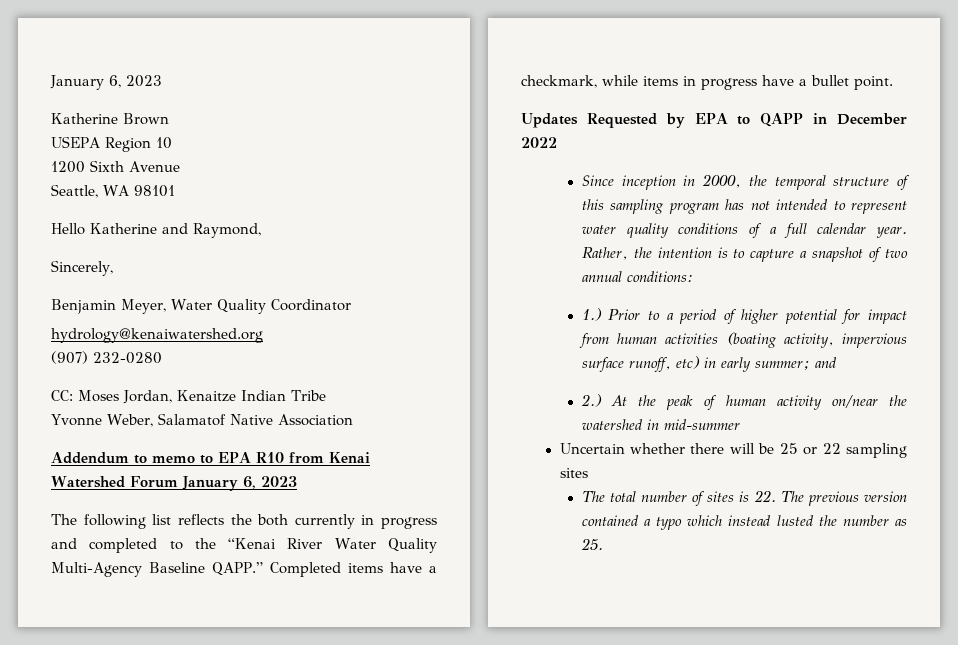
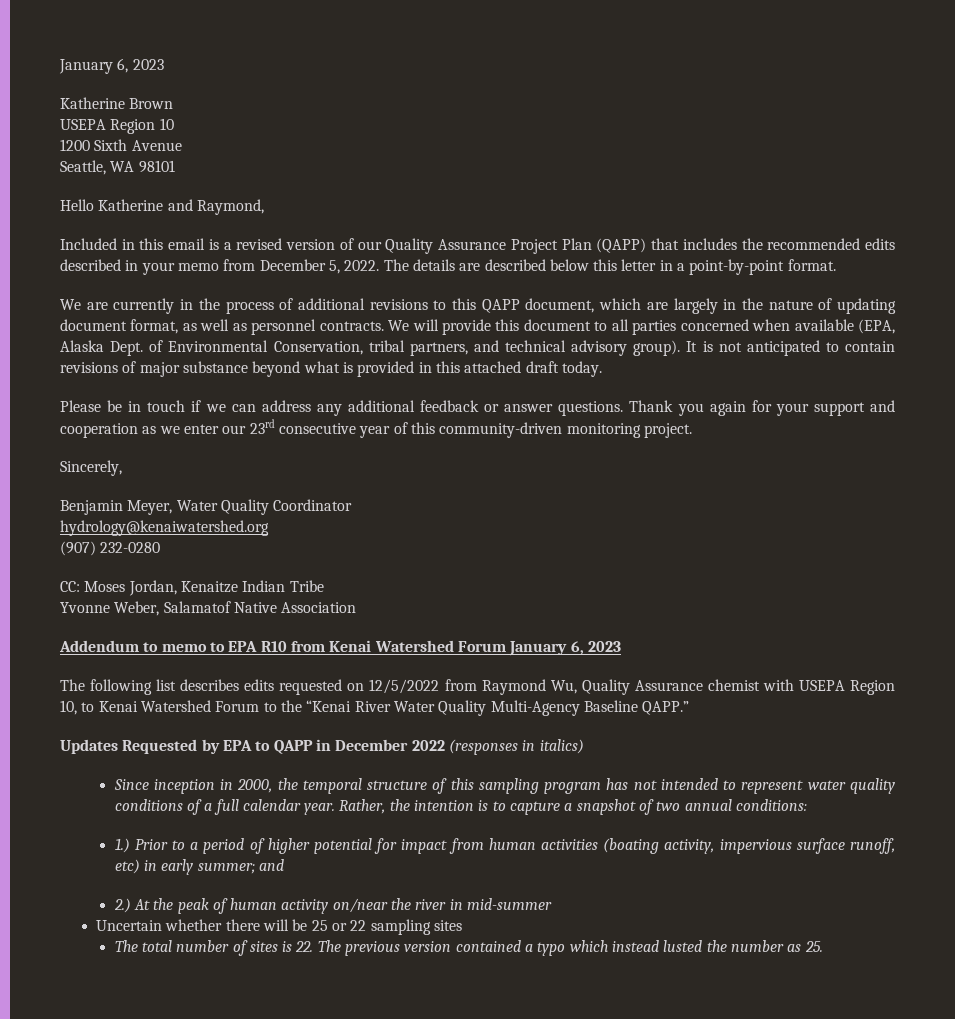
(261, 230) none -> [60,238,895,254] [60,259,836,275] [60,298,897,314] [60,319,896,335] [60,340,895,356] [60,361,602,377] [60,400,896,416] [60,419,692,438] // Included in this email is a revised version of our Quality Assurance Project Plan (QAPP) that includes the recommended edits described in your memo from December 5, 2022. The details are described below this letter in a point-by-point format. // We are currently in the process of additional revisions to this QAPP document, which are largely in the nature of updating document format, as well as personnel contracts. We will provide this document to all parties concerned when available (EPA, Alaska Dept. of Environmental Conservation, tribal partners, and technical advisory group). It is not anticipated to contain revisions of major substance beyond what is provided in this attached draft today. // Please be in touch if we can address any additional feedback or answer questions. Thank you again for your support and cooperation as we enter our 23rd consecutive year of this community-driven monitoring project.
[177,514,437,529] [51,538,158,553] reflects the both currently in progress and completed -> [180,679,895,695] [60,700,260,715] describes edits requested on 12/5/2022 from Raymond Wu, Quality Assurance chemist with USEPA Region 10, to Kenai Watershed Forum
[269,562,438,577] [521,75,893,90] Completed items have a checkmark, while items in progress have a bullet point. -> (690, 708) none
(557, 142) none -> [448,739,584,755] (responses in italics)
[581,419,643,430] watershed -> [415,899,447,910] river

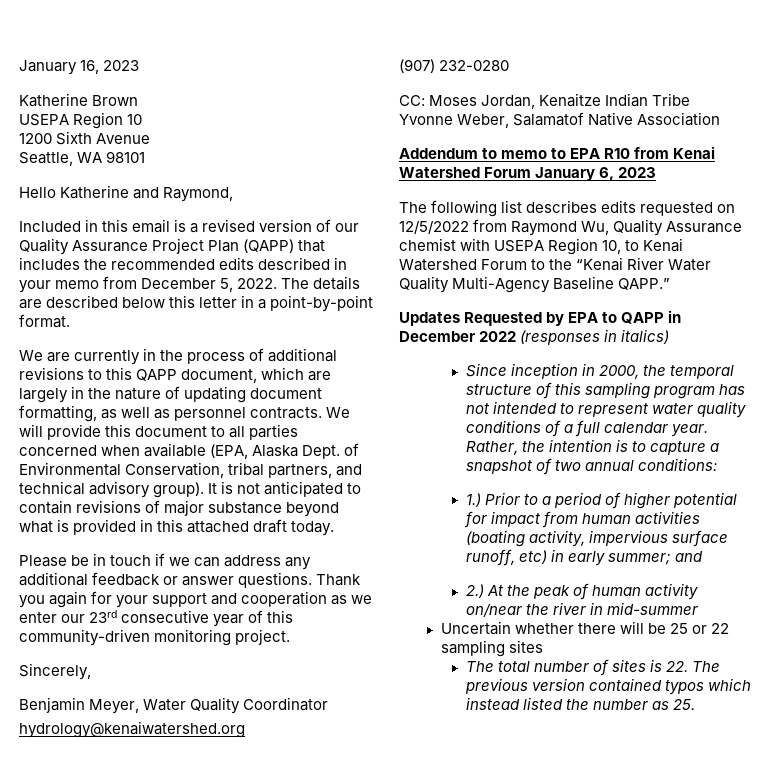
[59,58,129,74] January 6, -> [19,60,100,75] January 16,
[130,319,179,334] format, -> [19,405,97,422] formatting,
[525,942,566,956] a typo -> [664,680,704,695] typos
[663,940,703,952] lusted -> [522,697,563,710] listed

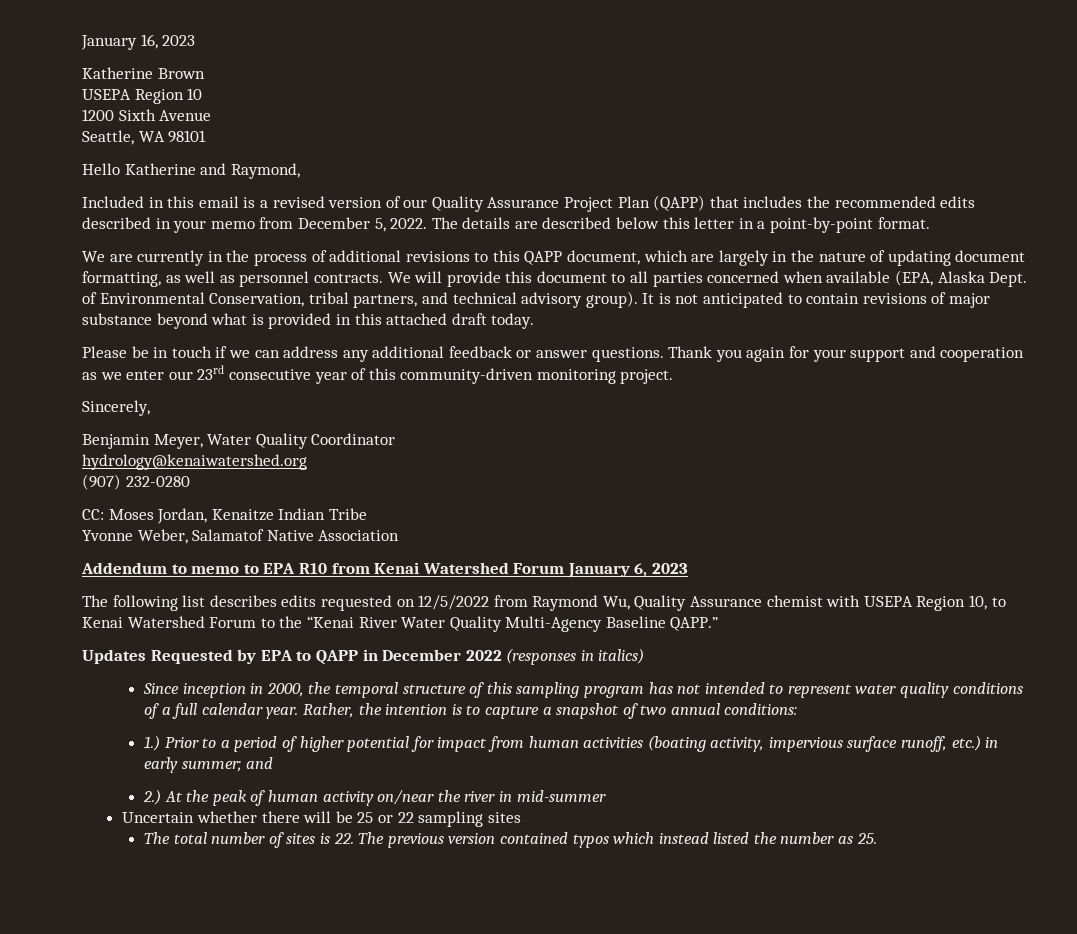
[518,550,547,564] etc) -> [951,735,981,751] etc.)

